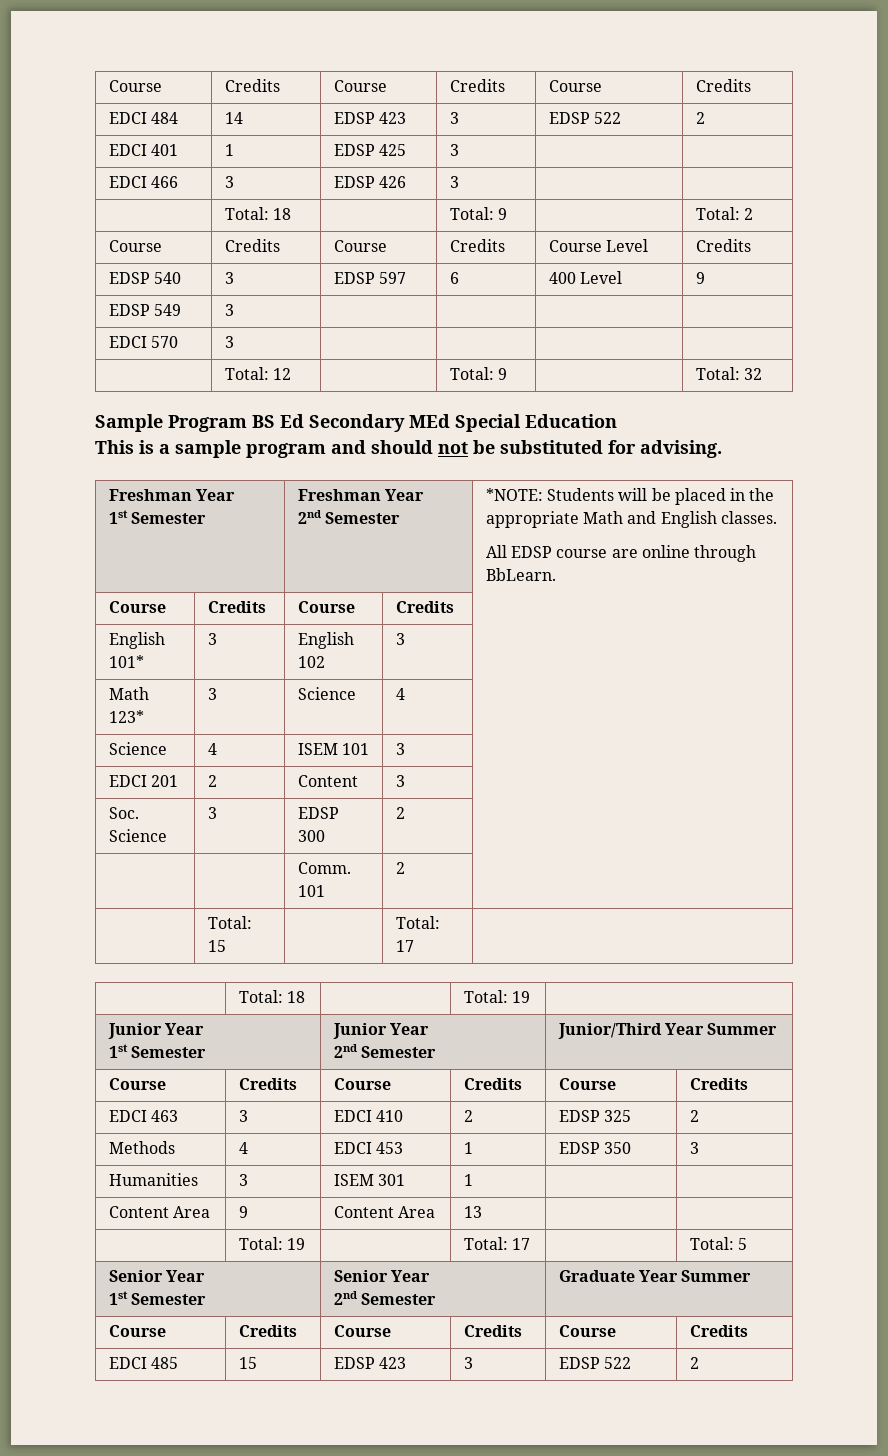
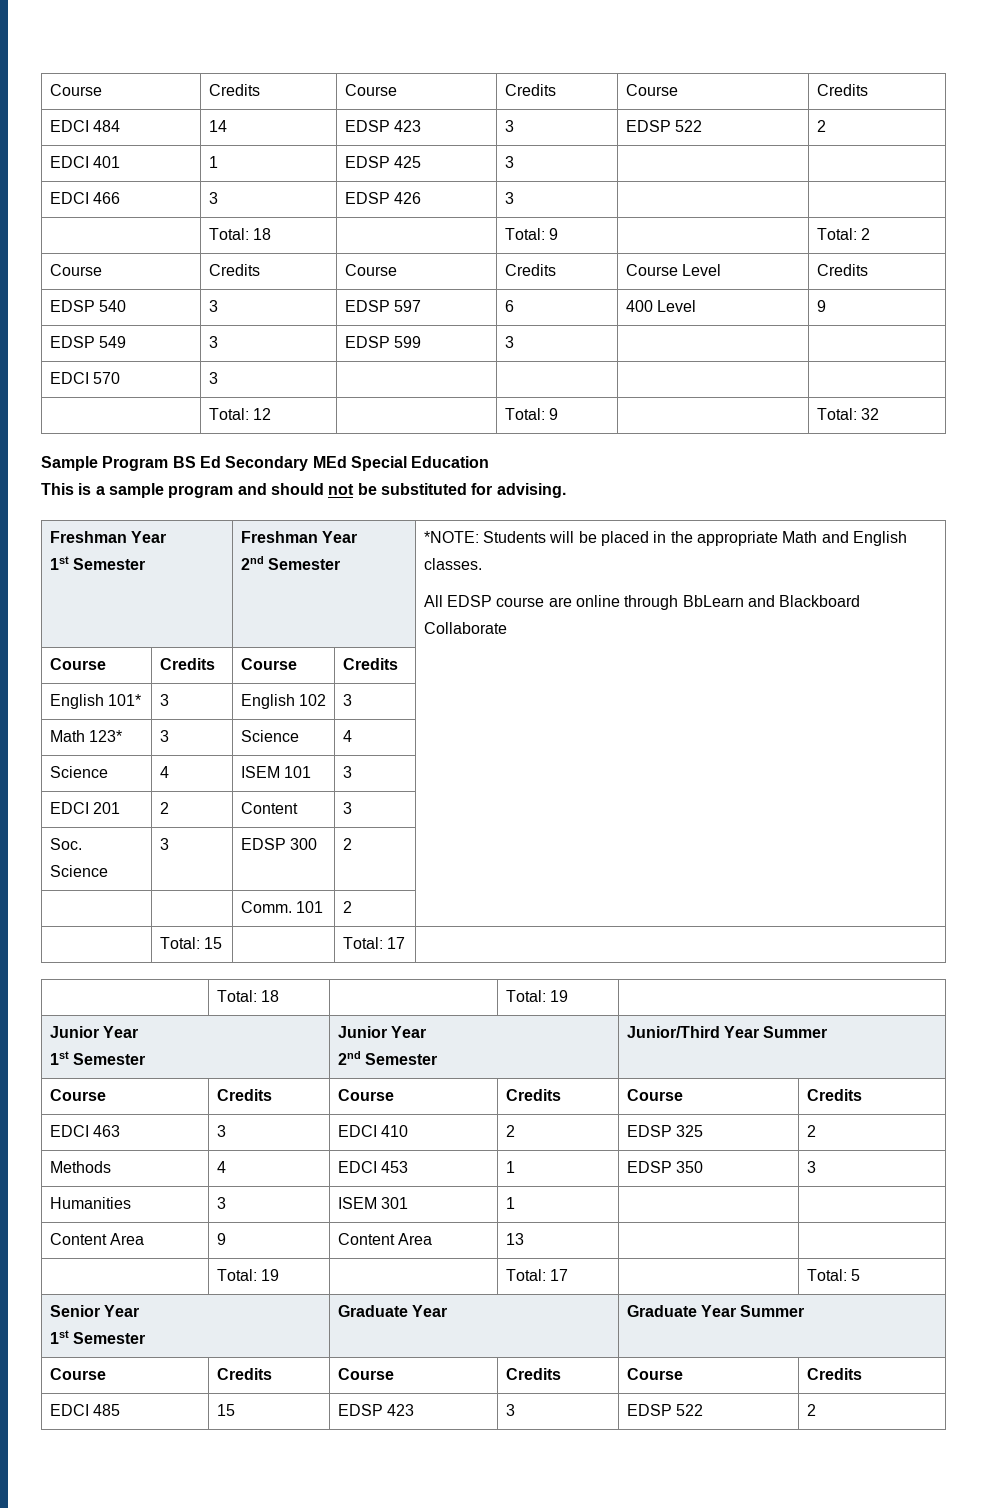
(234, 310) | -> [344,336,422,348] [504,336,514,348] EDSP 599 | 3
[485,568,556,581] BbLearn. -> [682,595,861,607] [423,622,507,634] BbLearn and Blackboard Collaborate
[333,1270,430,1282] [333,1291,436,1305] Senior Year // 2nd Semester -> [337,1305,448,1317] Graduate Year

